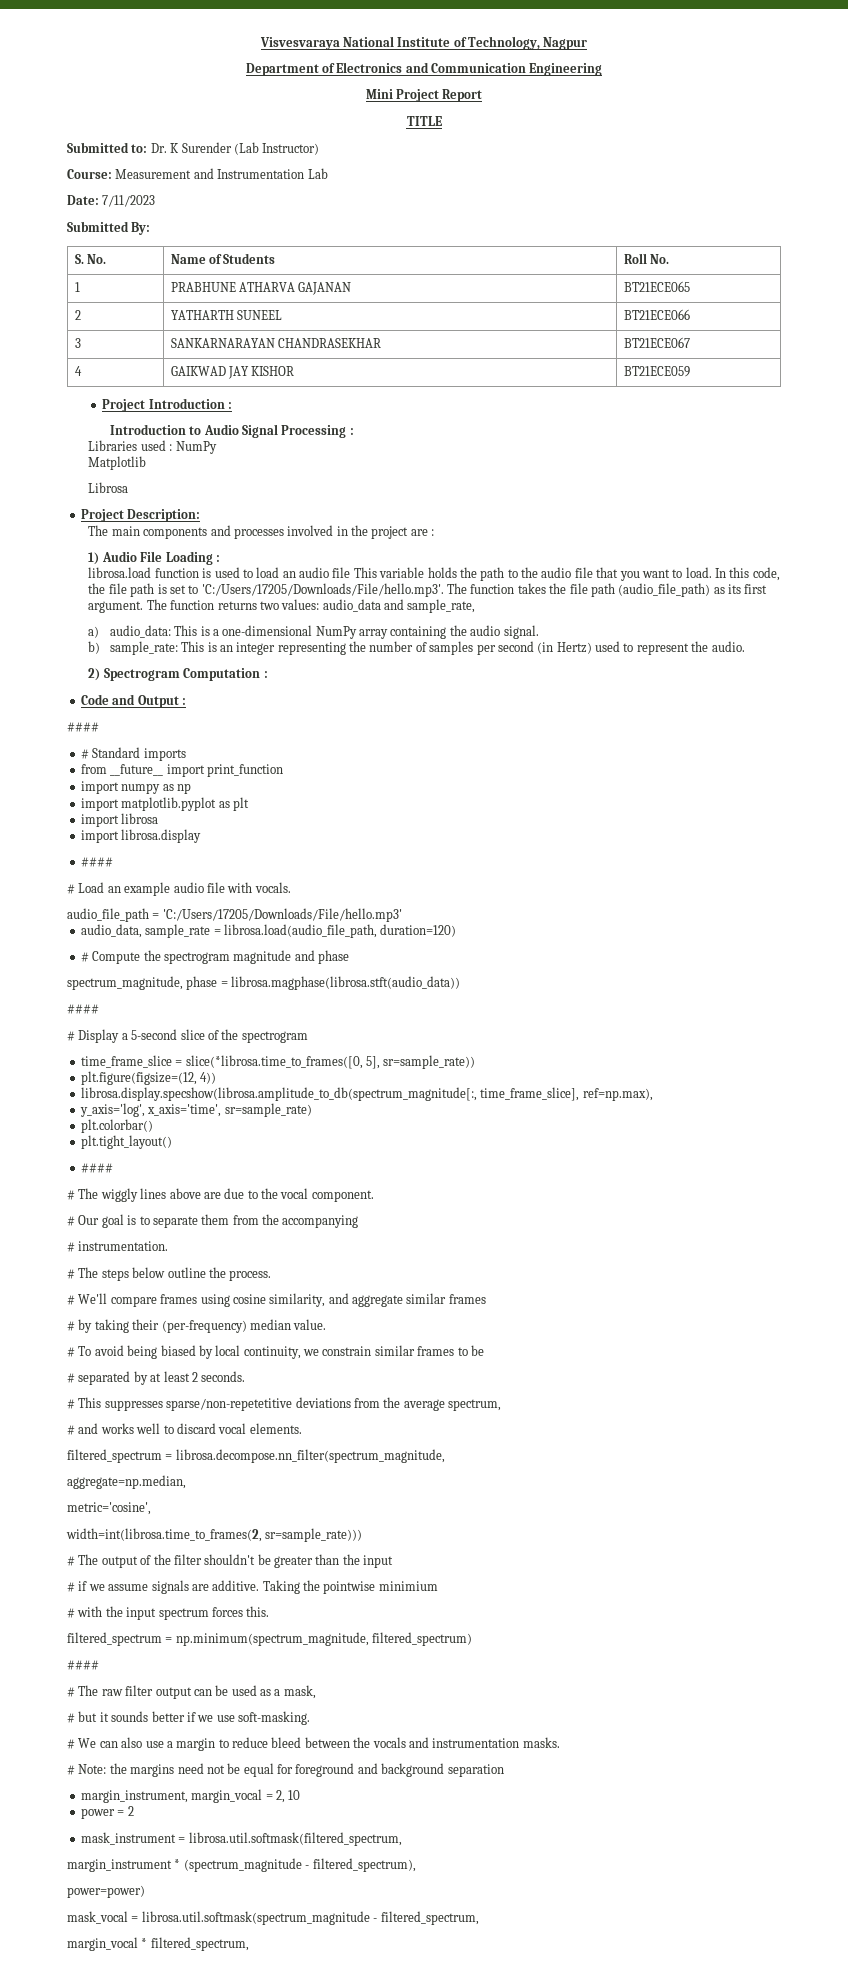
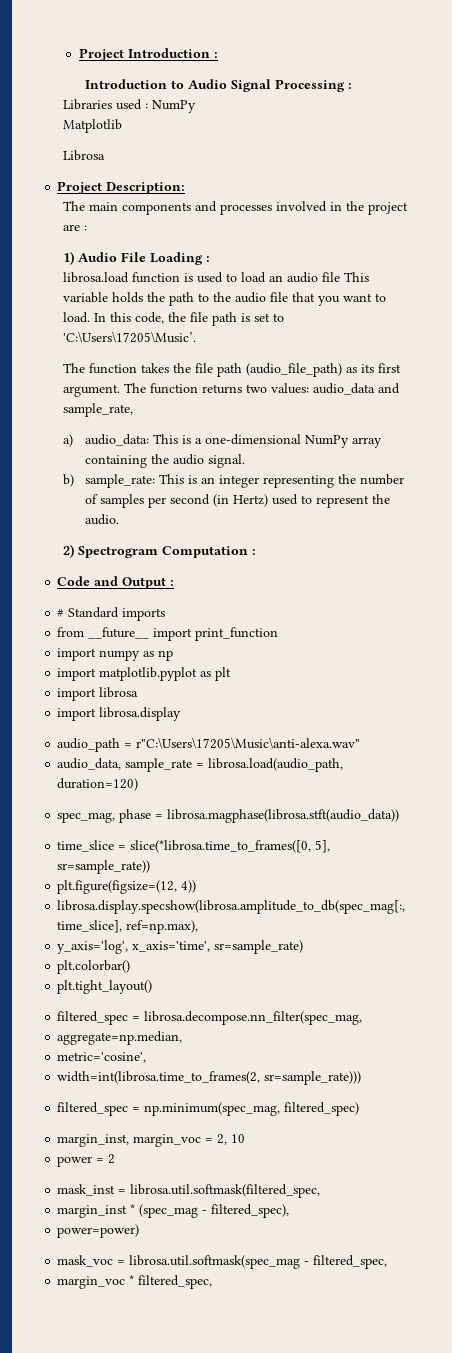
[259,36,588,50] [245,62,603,76] [365,89,483,102] [406,116,442,126] [67,142,320,155] [67,168,328,179] [67,195,156,207] [67,221,151,235] [74,254,106,264] [170,253,276,264] [623,253,669,264] [74,282,80,292] [170,282,352,295] [623,281,690,292] [74,310,81,320] [170,310,282,320] [623,309,690,320] [74,338,81,348] [170,338,381,348] [623,337,690,348] [74,366,82,376] [170,366,295,379] [623,366,690,377] Visvesvaraya National Institute of Technology, Nagpur // Department of Electronics and Communication Engineering // Mini Project Report // TITLE // Submitted to: Dr. K Surender (Lab Instructor) // Course: Measurement and Instrumentation Lab // Date: 7/11/2023 // Submitted By: // S. No. | Name of Students | Roll No. // 1 | PRABHUNE ATHARVA GAJANAN | BT21ECE065 // 2 | YATHARTH SUNEEL | BT21ECE066 // 3 | SANKARNARAYAN CHANDRASEKHAR | BT21ECE067 // 4 | GAIKWAD JAY KISHOR | BT21ECE059 // -> (78, 54) none
[201,583,444,597] 'C:/Users/17205/Downloads/File/hello.mp3'. -> [63,331,197,343] 'C:\Users\17205\Music’. //
[67,722,99,732] // #### -> (175, 583) none
[80,857,113,867] [67,882,291,896] [67,908,402,922] #### // # Load an example audio file with vocals. // audio_file_path = 'C:/Users/17205/Downloads/File/hello.mp3' -> [57,737,361,752] audio_path = r"C:\Users\17205\Music\anti-alexa.wav"
[223,924,377,938] librosa.load(audio_file_path, -> [208,758,344,772] librosa.load(audio_path,
[80,950,349,964] [67,976,461,990] [67,1004,99,1014] [67,1029,308,1043] [80,1055,172,1068] # Compute the spectrogram magnitude and phase // spectrum_magnitude, phase = librosa.magphase(librosa.stft(audio_data)) // #### // # Display a 5-second slice of the spectrogram // time_frame_slice -> [57,809,400,823] [57,840,115,852] spec_mag, phase = librosa.magphase(librosa.stft(audio_data)) // time_slice
[80,1087,580,1101] librosa.display.specshow(librosa.amplitude_to_db(spectrum_magnitude[:, time_frame_slice], -> [57,900,406,914] [57,920,123,933] librosa.display.specshow(librosa.amplitude_to_db(spec_mag[:, time_slice],
[80,1163,113,1173] [67,1188,374,1202] [67,1214,359,1228] [67,1241,169,1252] [67,1267,272,1281] [67,1293,486,1307] [67,1319,327,1333] [67,1345,484,1359] [67,1371,246,1385] [67,1397,501,1411] [67,1423,302,1435] [67,1449,445,1463] [67,1475,186,1489] [67,1502,151,1515] [66,1528,363,1542] [67,1554,394,1568] [67,1580,438,1594] [67,1606,270,1620] [67,1632,473,1646] [67,1660,99,1670] [67,1685,316,1699] [67,1711,310,1725] [67,1737,560,1751] [67,1763,504,1777] [80,1789,263,1803] #### // # The wiggly lines above are due to the vocal component. // # Our goal is to separate them from the accompanying // # instrumentation. // # The steps below outline the process. // # We'll compare frames using cosine similarity, and aggregate similar frames // # by taking their (per-frequency) median value. // # To avoid being biased by local continuity, we constrain similar frames to be // # separated by at least 2 seconds. // # This suppresses sparse/non-repetetitive deviations from the average spectrum, // # and works well to discard vocal elements. // filtered_spectrum = librosa.decompose.nn_filter(spectrum_magnitude, // aggregate=np.median, // metric='cosine', // width=int(librosa.time_to_frames(2, sr=sample_rate))) // # The output of the filter shouldn't be greater than the input // # if we assume signals are additive. Taking the pointwise minimium // # with the input spectrum forces this. // filtered_spectrum = np.minimum(spectrum_magnitude, filtered_spectrum) // #### // # The raw filter output can be used as a mask, // # but it sounds better if we use soft-masking. // # We can also use a margin to reduce bleed between the vocals and instrumentation masks. // # Note: the margins need not be equal for foreground and background separation // margin_instrument, margin_vocal -> [57,1011,363,1025] [57,1031,183,1045] [57,1052,147,1063] [57,1071,362,1085] [57,1102,360,1116] [57,1134,202,1147] filtered_spec = librosa.decompose.nn_filter(spec_mag, // aggregate=np.median, // metric='cosine', // width=int(librosa.time_to_frames(2, sr=sample_rate))) // filtered_spec = np.minimum(spec_mag, filtered_spec) // margin_inst, margin_voc
[80,1832,402,1846] [67,1858,416,1872] [67,1885,145,1898] [67,1911,479,1925] [67,1937,249,1951] mask_instrument = librosa.util.softmask(filtered_spectrum, // margin_instrument * (spectrum_magnitude - filtered_spectrum), // power=power) // mask_vocal = librosa.util.softmask(spectrum_magnitude - filtered_spectrum, // margin_vocal * filtered_spectrum, -> [57,1184,321,1198] [57,1204,290,1218] [57,1224,140,1238] [57,1255,388,1269] [57,1275,213,1289] mask_inst = librosa.util.softmask(filtered_spec, // margin_inst * (spec_mag - filtered_spec), // power=power) // mask_voc = librosa.util.softmask(spec_mag - filtered_spec, // margin_voc * filtered_spec,

